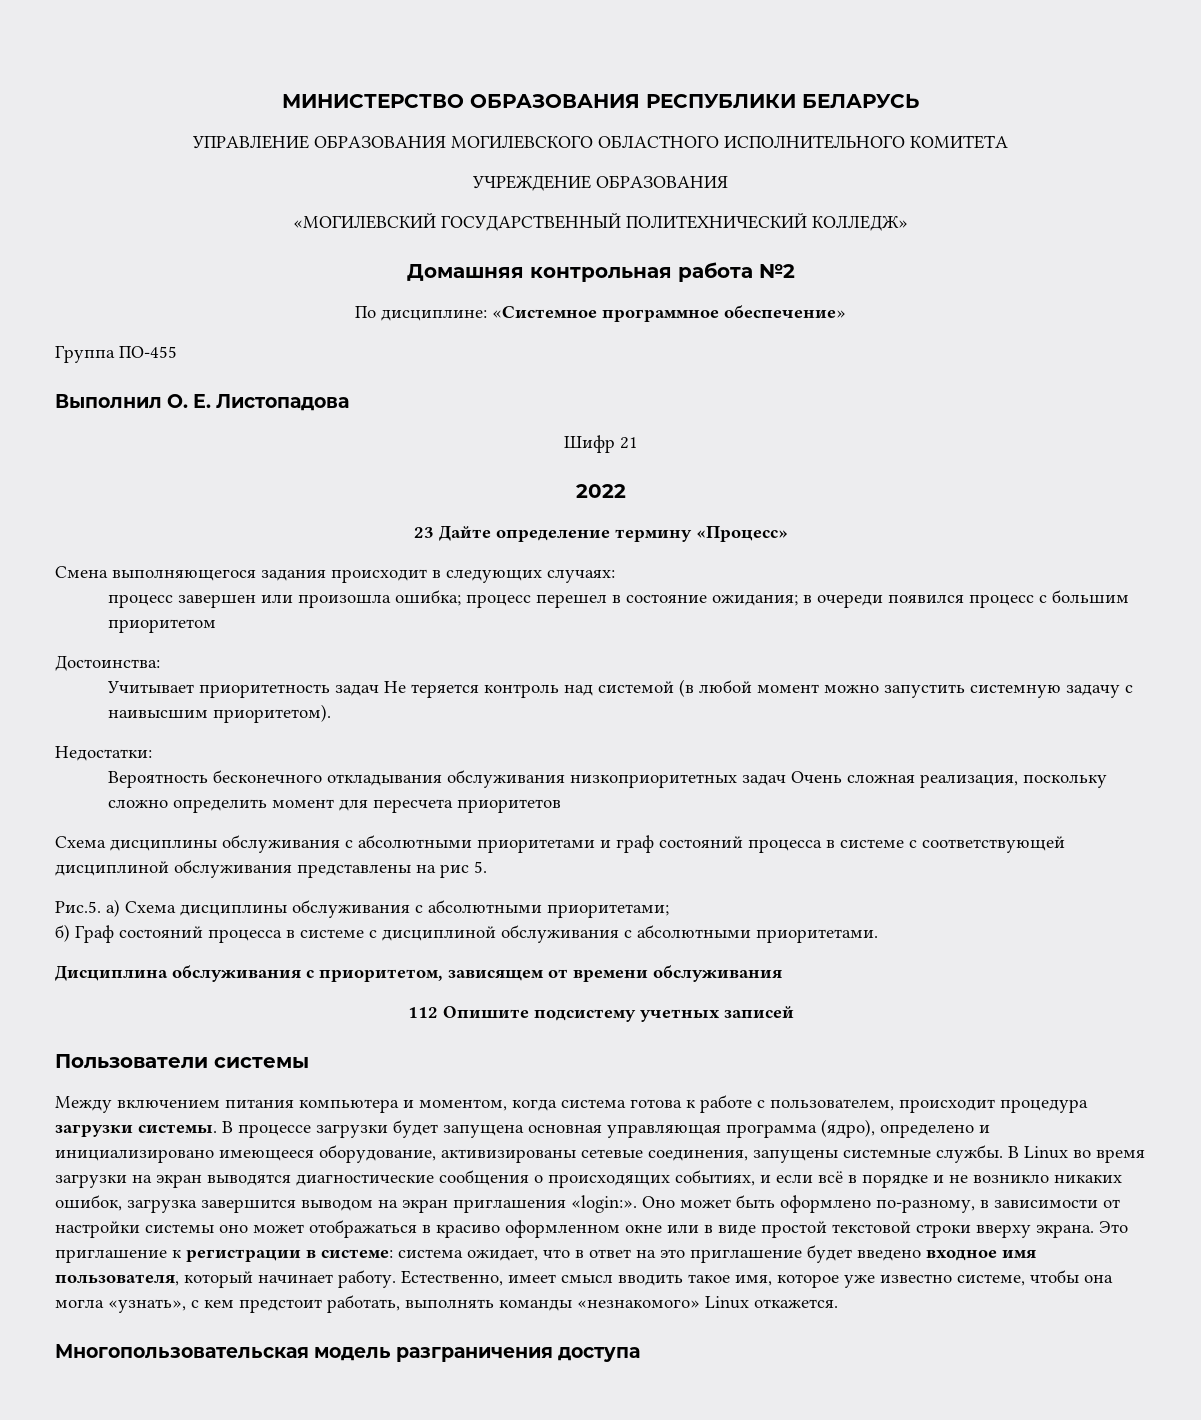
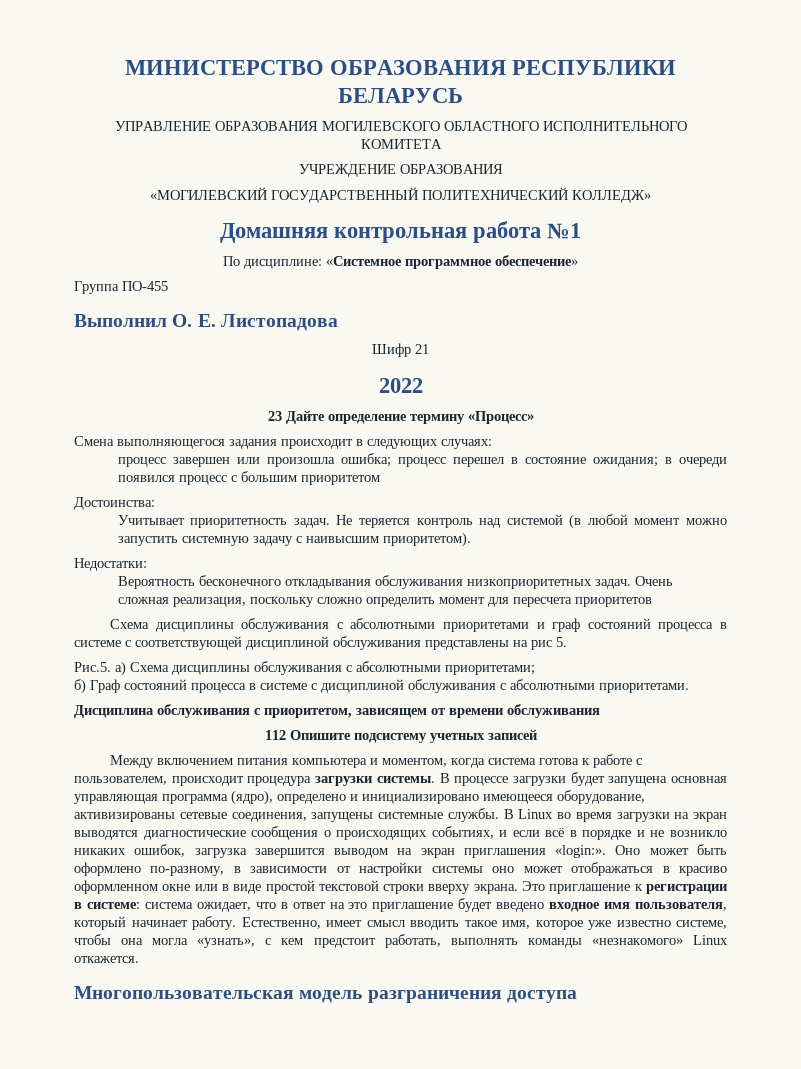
[758,264,795,278] №2 -> [547,223,582,239] №1
[335,684,380,696] задач -> [293,518,330,528] задач.
[742,774,787,786] задач -> [594,579,631,589] задач.
[55,1054,309,1068] // Пользователи системы -> (537, 734) none

